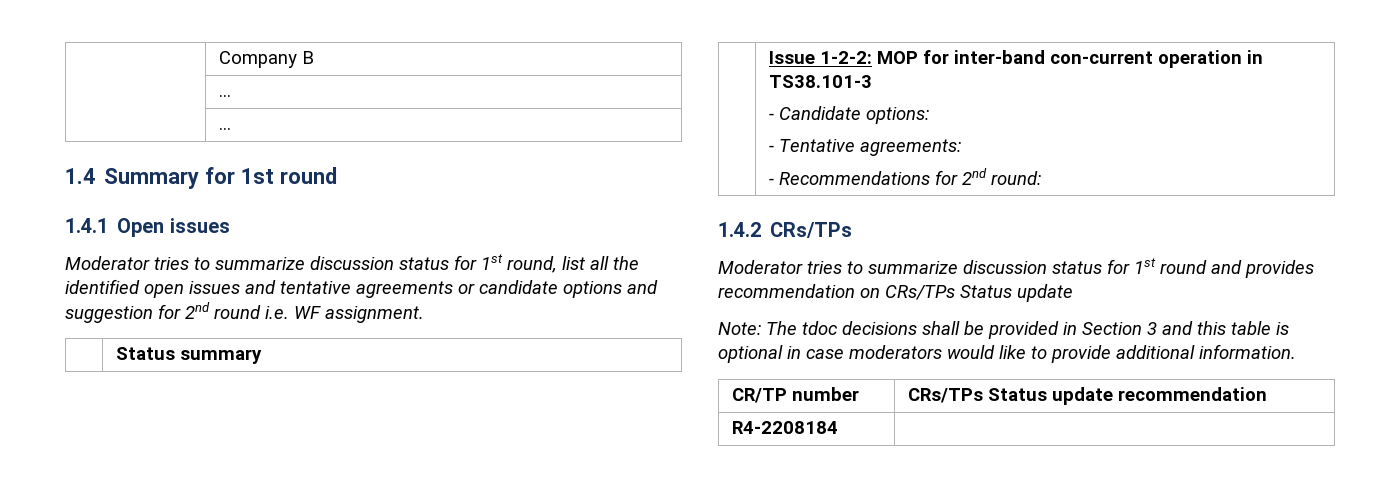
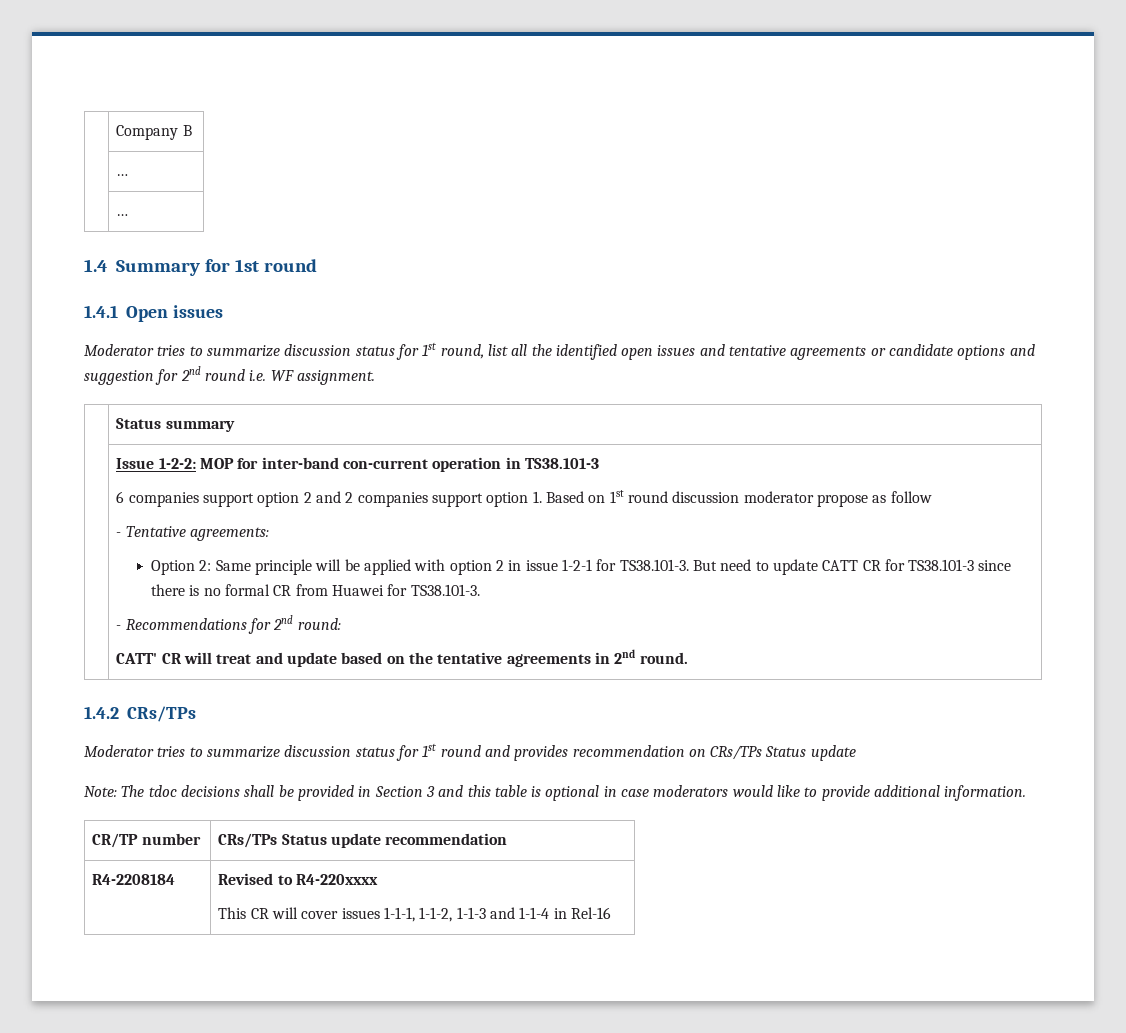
[768,106,929,124] [768,139,961,156] - Candidate options: // - Tentative agreements: -> [116,490,932,507] [116,526,270,541] [151,559,1012,575] [151,584,480,596] 6 companies support option 2 and 2 companies support option 1. Based on 1st round discussion moderator propose as follow // - Tentative agreements: // Option 2: Same principle will be applied with option 2 in issue 1-2-1 for TS38.101-3. But need to update CATT CR for TS38.101-3 since there is no formal CR from Huawei for TS38.101-3.
(1041, 178) none -> [116,649,688,667] // CATT' CR will treat and update based on the tentative agreements in 2nd round.
(838, 427) none -> [218,873,379,885] [218,907,611,922] Revised to R4-220xxxx // This CR will cover issues 1-1-1, 1-1-2, 1-1-3 and 1-1-4 in Rel-16

